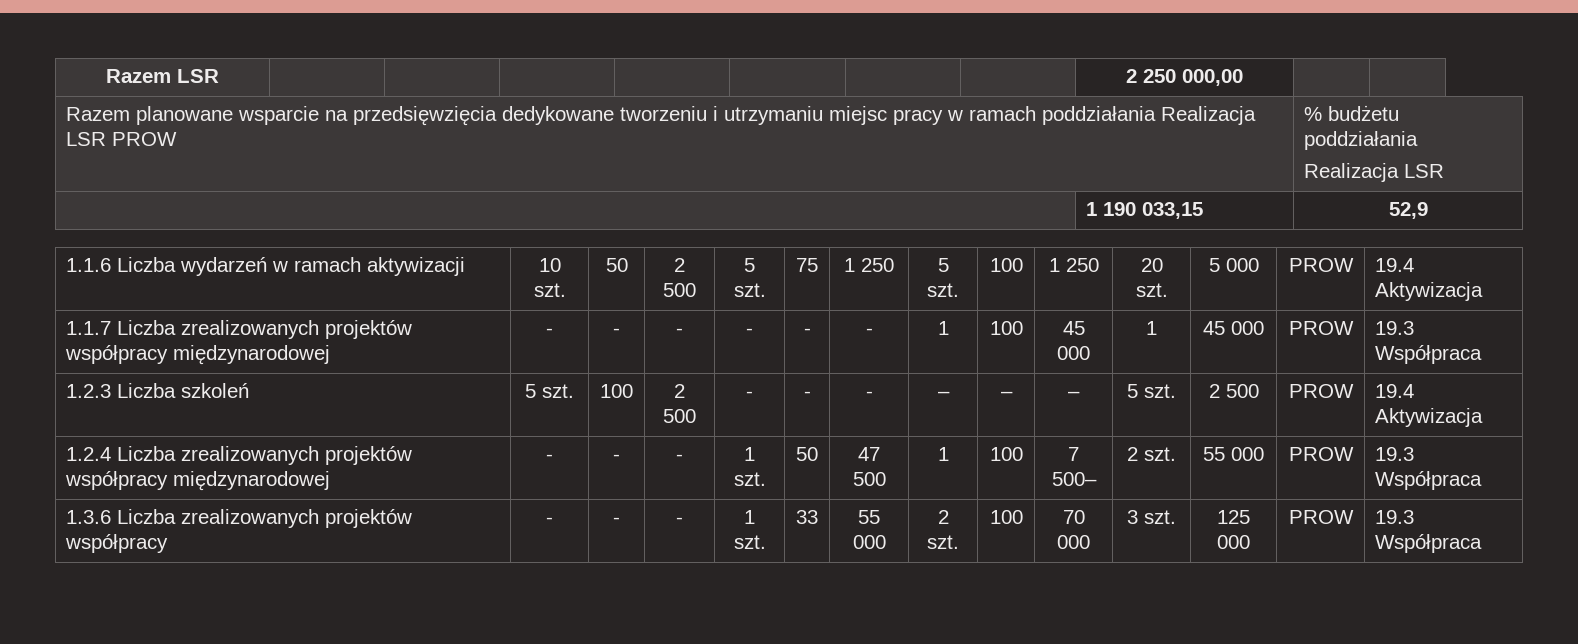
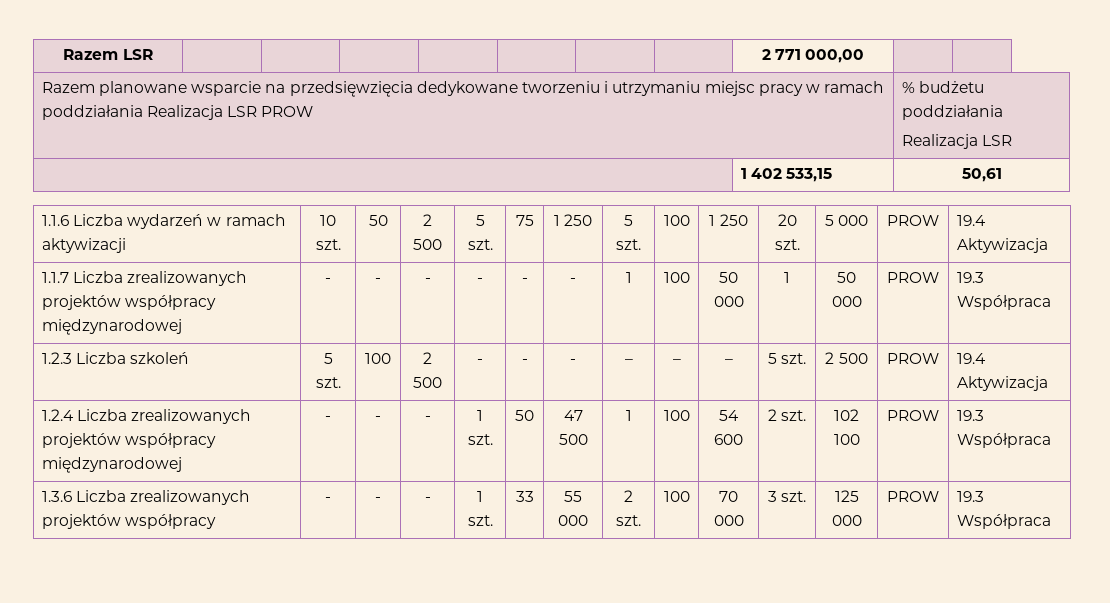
[1143,69,1176,83] 250 -> [775,49,801,60] 771
[1103,202,1204,219] [1388,202,1428,219] 190 033,15 | 52,9 -> [751,168,833,182] [961,168,1002,182] 402 533,15 | 50,61
[1062,321,1085,335] 45 -> [719,272,738,283] 50
[1203,321,1225,335] 45 -> [837,272,856,283] 50
[1068,447,1079,461] [1051,472,1097,486] [1127,447,1176,461] [1203,447,1264,461] 7 500– | 2 szt. | 55 000 -> [719,410,739,421] [714,434,743,445] [767,409,807,421] [834,409,859,421] [833,434,860,445] 54 600 | 2 szt. | 102 100

